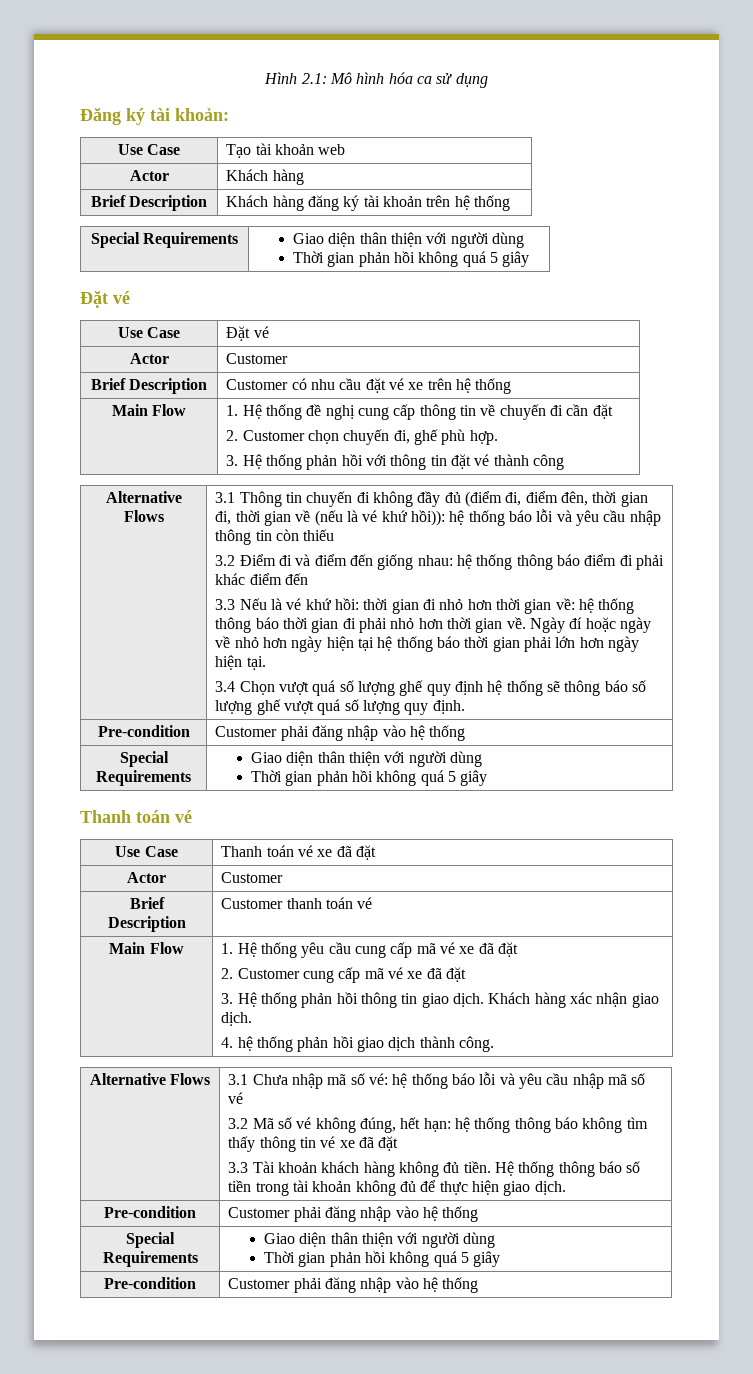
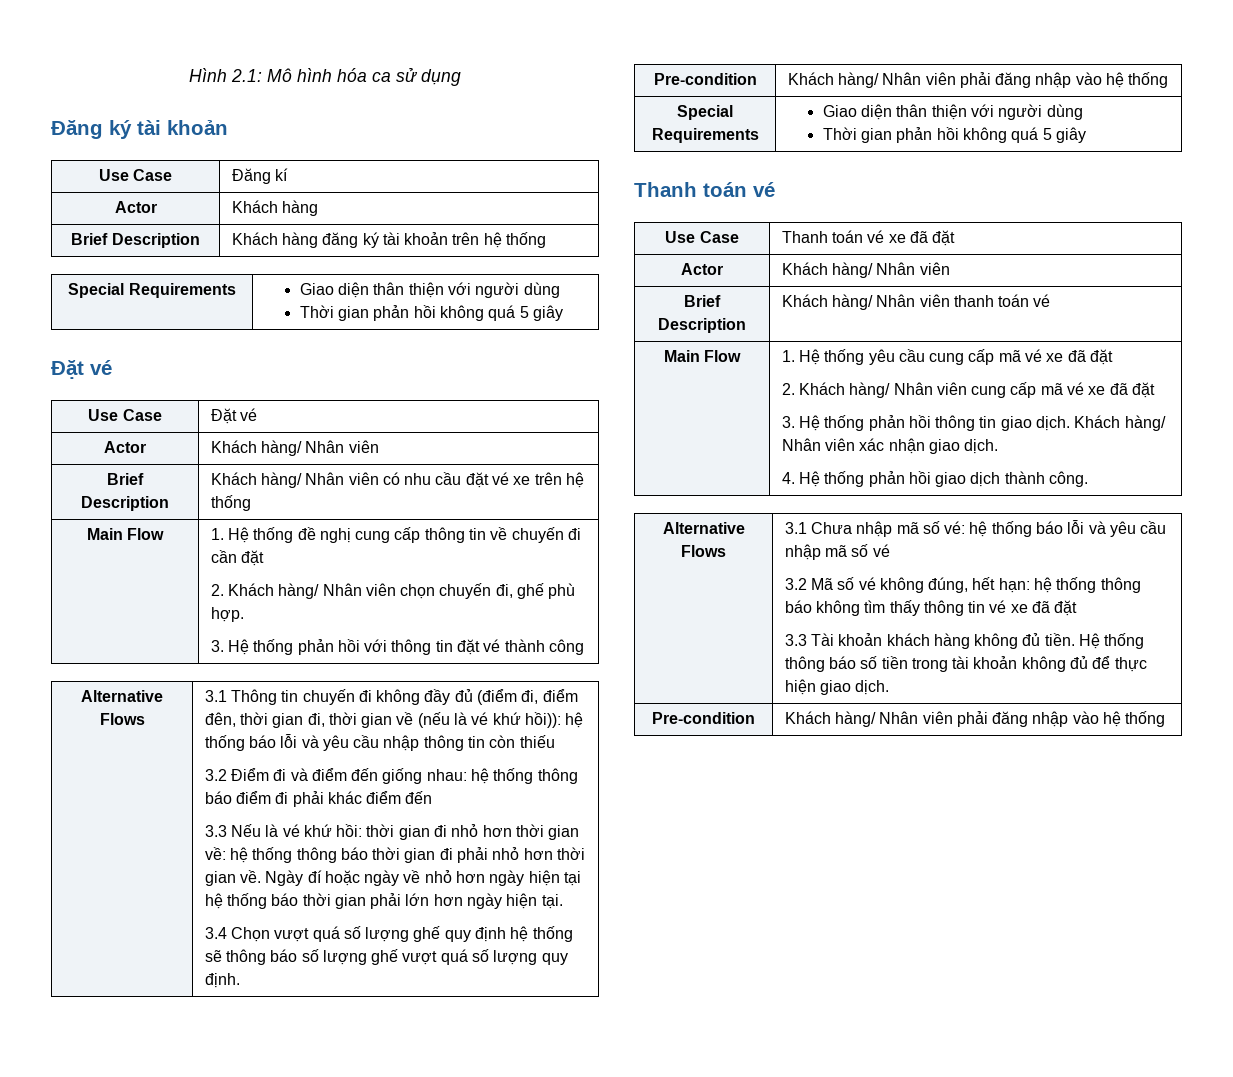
[175,108,229,121] [117,144,181,155] [226,143,346,158] khoản: // Use Case | Tạo tài khoản web -> [167,120,228,135] [98,169,173,181] [231,168,288,184] khoản // Use Case | Đăng kí
[226,353,289,364] [90,378,208,394] [226,379,289,390] Customer // Brief Description | Customer -> [210,440,379,456] [107,473,144,485] [81,496,169,511] [210,472,379,488] Khách hàng/ Nhân viên // Brief Description | Khách hàng/ Nhân viên
[242,430,305,441] Customer -> [227,583,396,599] Khách hàng/ Nhân viên
[215,726,278,737] Customer -> [787,72,956,88] Khách hàng/ Nhân viên
[221,872,284,883] [129,897,165,909] [107,916,186,932] [221,898,284,909] Customer // Brief Description | Customer -> [781,262,950,278] [684,295,721,307] [658,318,746,333] [781,294,950,310] Khách hàng/ Nhân viên // Brief Description | Khách hàng/ Nhân viên
[237,968,300,979] Customer -> [798,382,967,398] Khách hàng/ Nhân viên
[534,992,566,1008] hàng -> [1124,415,1166,431] [781,438,855,451] hàng/ Nhân viên
[237,1036,253,1051] hệ -> [798,471,820,487] Hệ
[228,1206,479,1222] [126,1232,175,1248] [102,1251,198,1267] [264,1232,496,1248] [264,1251,501,1267] [104,1277,196,1289] [228,1277,479,1293] Customer phải đăng nhập vào hệ thống // Special Requirements | Giao diện thân thiện với người dùng // Thời gian phản hồi không quá 5 giây // Pre-condition | Customer phải đăng nhập vào hệ thống -> [784,711,1166,727] Khách hàng/ Nhân viên phải đăng nhập vào hệ thống

